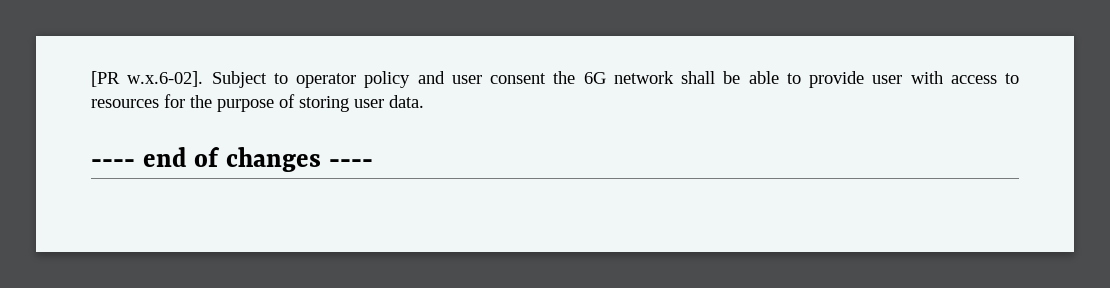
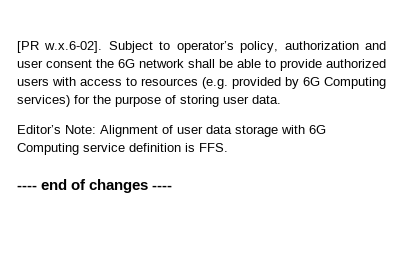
[296,71,411,88] operator policy -> [176,41,359,53] operator’s policy, authorization
[872,75,903,84] user -> [326,59,386,68] [17,78,49,86] authorized users
(159, 103) none -> [202,77,386,89] [17,95,70,107] (e.g. provided by 6G Computing services)
(424, 101) none -> [17,125,326,137] [17,143,228,155] // Editor’s Note: Alignment of user data storage with 6G Computing service definition is FFS.

